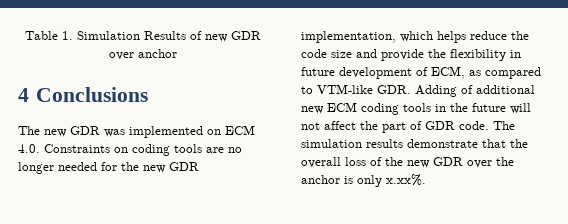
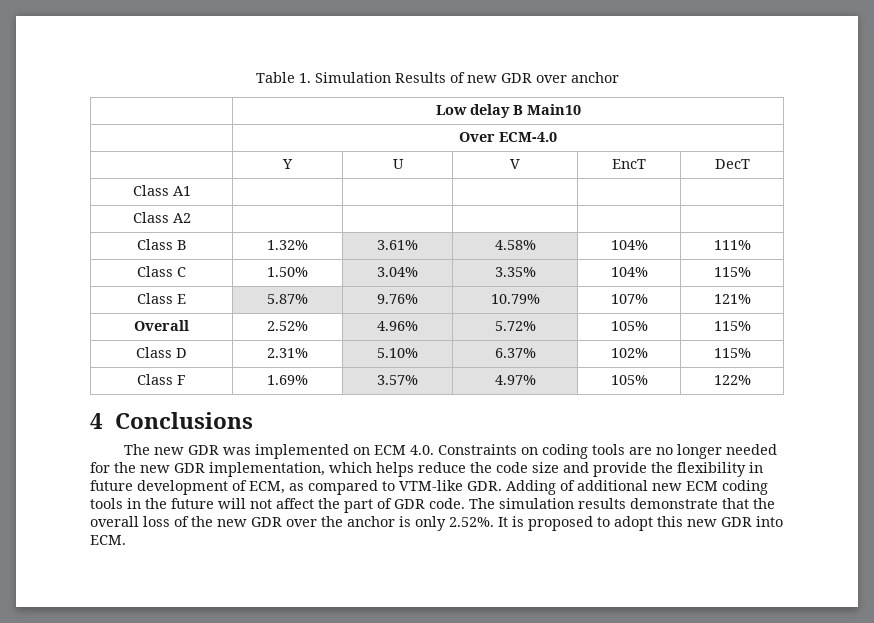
(177, 53) none -> [435,104,581,118] [459,132,557,142] [282,159,293,169] [392,159,404,169] [510,159,520,169] [612,159,646,169] [714,159,750,169] [132,185,191,196] [132,212,191,223] [137,239,186,250] [267,240,308,250] [377,240,418,250] [494,240,536,250] [610,240,648,250] [713,240,751,250] [137,266,186,277] [267,267,308,277] [377,267,418,277] [494,267,536,277] [610,267,648,277] [713,267,751,277] [137,293,186,304] [267,294,308,304] [377,294,418,304] [490,294,540,304] [610,294,648,304] [713,294,751,304] [134,320,189,331] [267,321,308,331] [377,321,418,331] [494,321,536,331] [610,321,648,331] [713,321,751,331] [136,347,187,358] [267,348,308,358] [377,348,418,358] [494,348,536,358] [610,348,648,358] [713,348,751,358] [137,374,186,385] [267,375,308,385] [377,375,418,385] [494,375,536,385] [610,375,648,385] [713,375,751,385] // | Low delay B Main10 // | Over ECM-4.0 // | Y | U | V | EncT | DecT // Class A1 | | | | | // Class A2 | | | | | // Class B | 1.32% | 3.61% | 4.58% | 104% | 111% // Class C | 1.50% | 3.04% | 3.35% | 104% | 115% // Class E | 5.87% | 9.76% | 10.79% | 107% | 121% // Overall | 2.52% | 4.96% | 5.72% | 105% | 115% // Class D | 2.31% | 5.10% | 6.37% | 102% | 115% // Class F | 1.69% | 3.57% | 4.97% | 105% | 122%
[386,174,426,186] x.xx%. -> [449,516,783,531] [90,535,126,545] 2.52%. It is proposed to adopt this new GDR into ECM.

